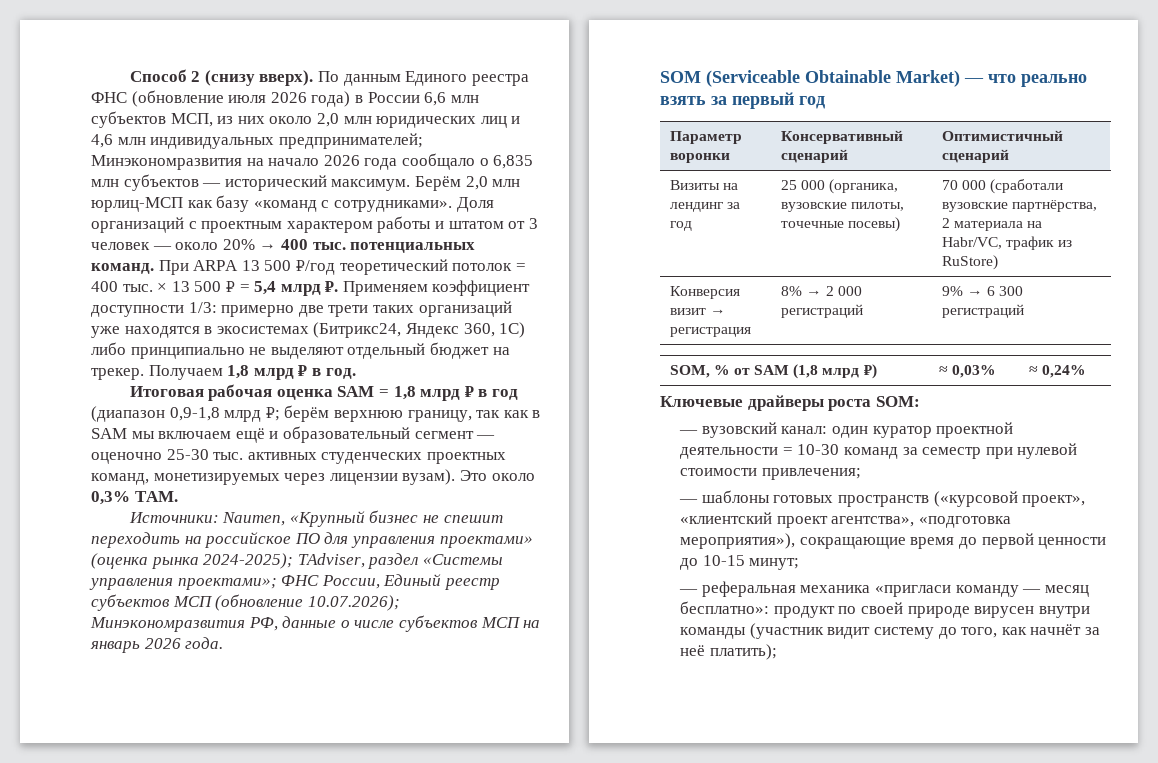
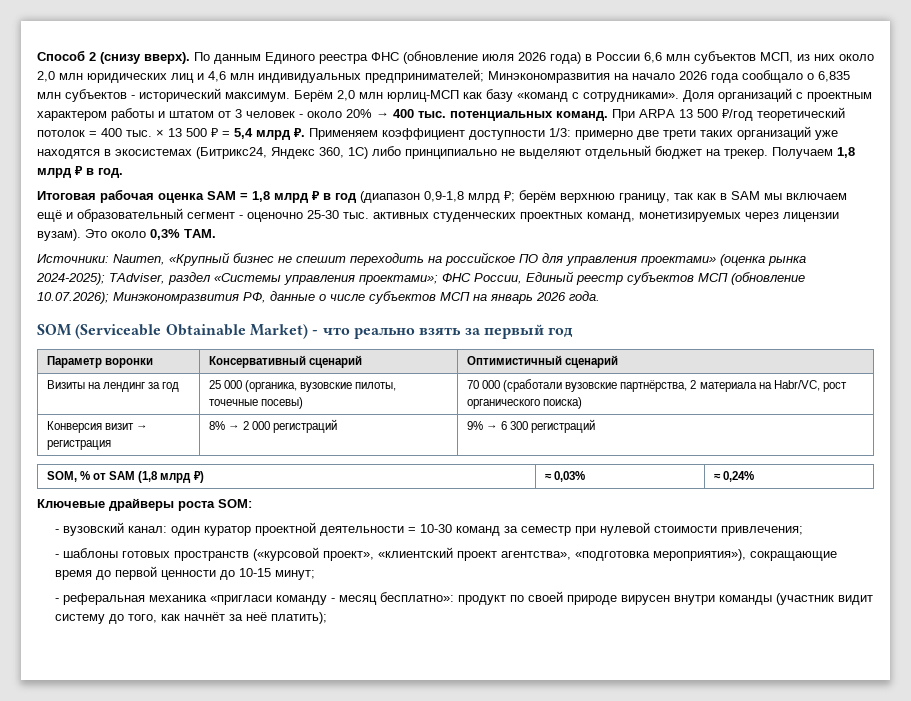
[202,183,222,187] — -> [131,95,135,99] -
[152,246,172,250] — -> [299,114,303,118] -
[476,435,496,439] — -> [239,215,243,219] -
[964,78,984,83] — -> [312,330,319,335] -
[1005,236,1072,250] [941,255,998,270] трафик из RuStore) -> [822,382,847,392] [466,397,582,409] рост органического поиска)
[679,430,699,434] — -> [54,529,59,533] -
[679,499,699,503] — -> [54,554,59,558] -
[679,589,699,593] — -> [54,598,59,602] -
[1022,589,1042,593] — -> [330,598,335,602] -

